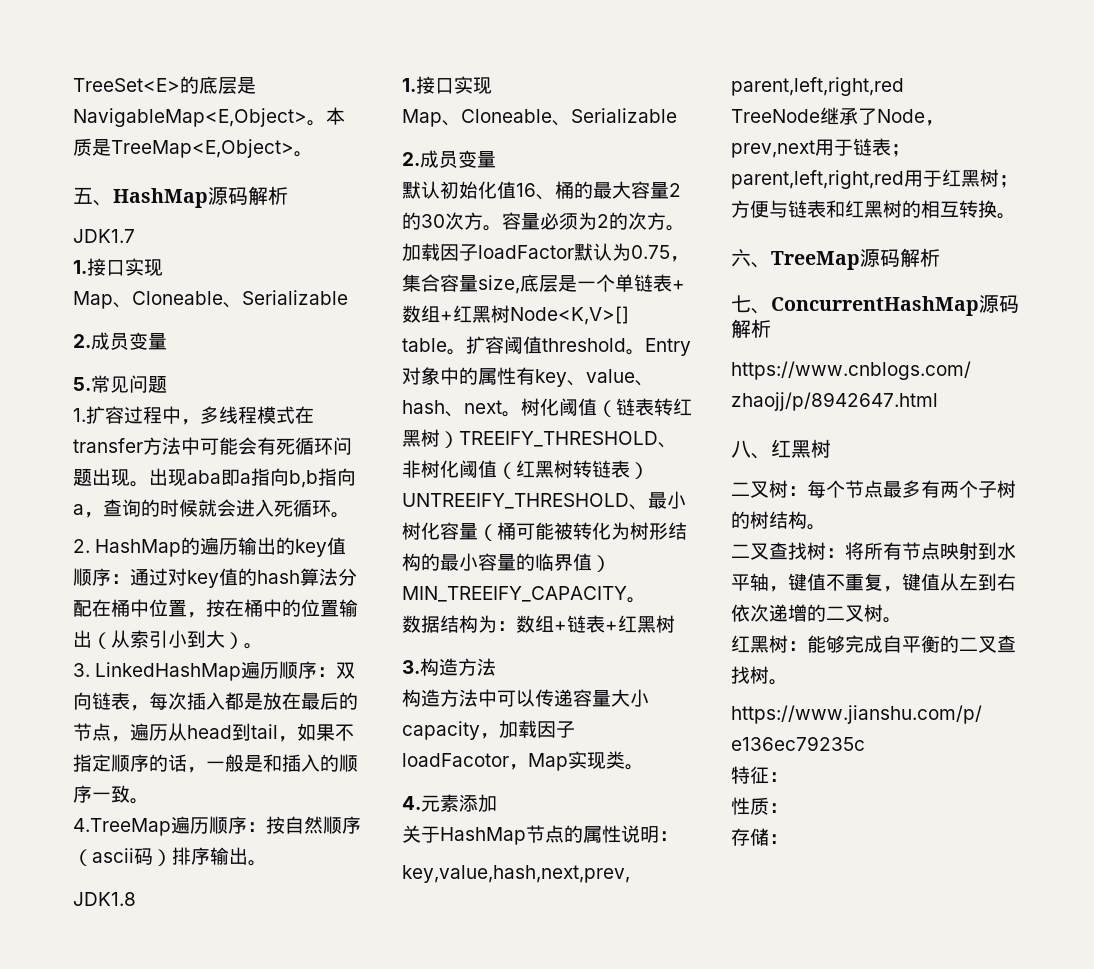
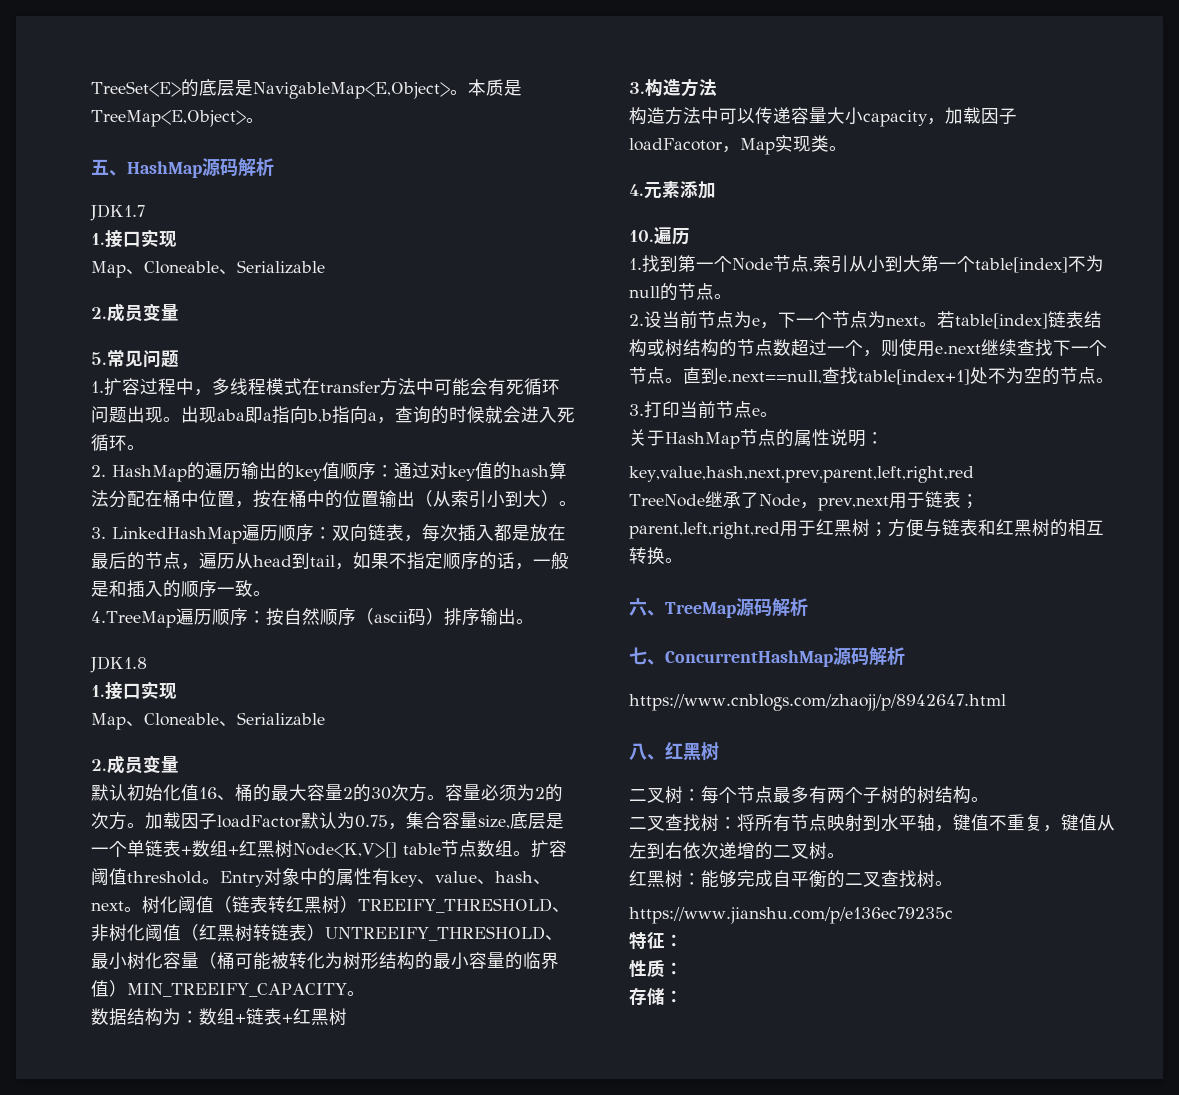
(447, 345) none -> [441,840,513,857] 节点数组
(497, 803) none -> [629,227,690,245] [629,255,1104,273] [629,283,732,301] [629,311,1102,329] [629,338,1107,357] [629,367,1114,385] [629,401,778,419] // 10.遍历 // 1.找到第一个Node节点,索引从小到大第一个table[index]不为null的节点。 // 2.设当前节点为e，下一个节点为next。若table[index]链表结构或树结构的节点数超过一个，则使用e.next继续查找下一个节点。直到e.next==null,查找table[index+1]处不为空的节点。 // 3.打印当前节点e。

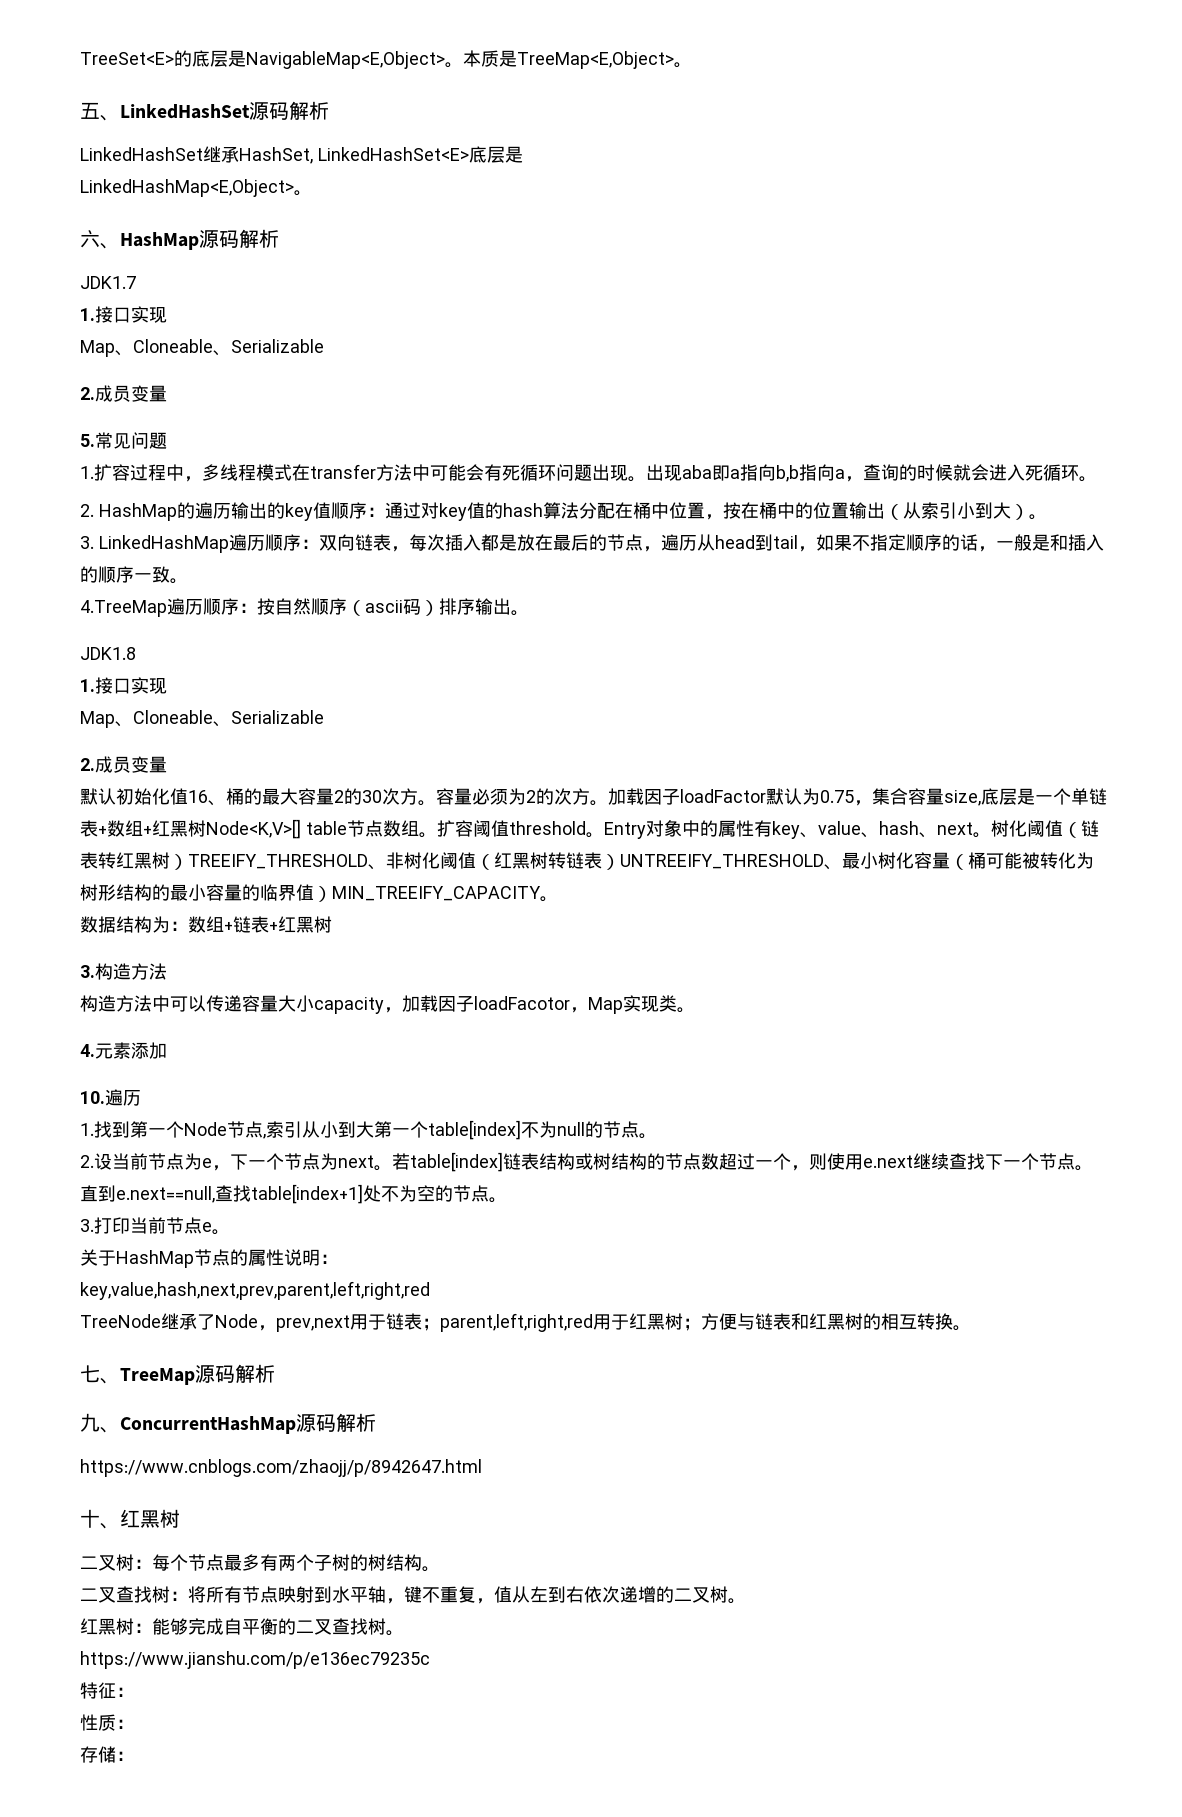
(127, 173) none -> [120,101,329,120] [80,146,523,164] [80,179,312,197] [80,230,120,249] LinkedHashSet源码解析 // LinkedHashSet继承HashSet, LinkedHashSet<E>底层是 // LinkedHashMap<E,Object>。 // 六、
[629,598,647,616] 六 -> [80,1365,100,1383] 七
[629,647,647,665] 七 -> [80,1413,100,1432] 九
[629,743,647,760] 八 -> [80,1509,100,1528] 十
[971,814,989,831] 值 -> (422, 1594) none
[1061,814,1079,831] 键 -> (494, 1601) none

